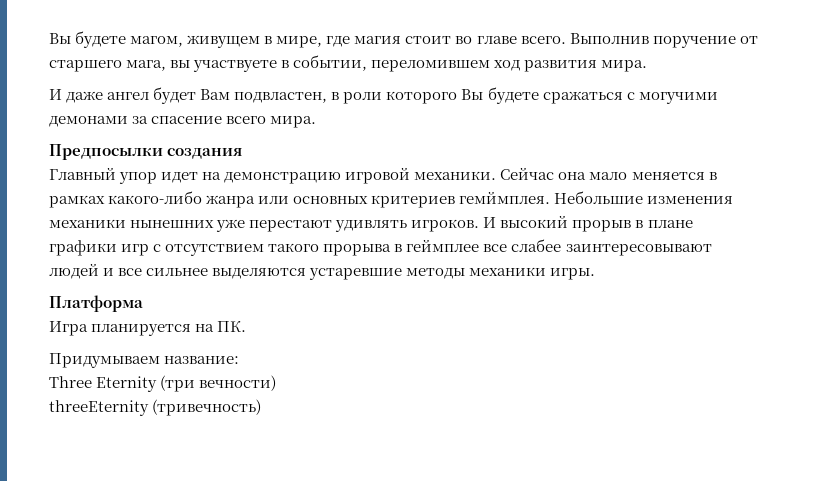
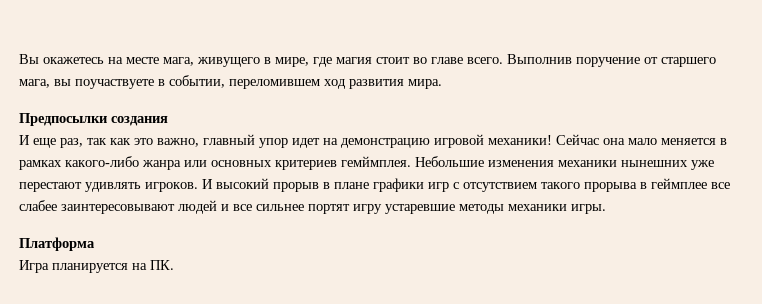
[49,31,261,48] Вы будете магом, живущем -> [19,54,260,67] Вы окажетесь на месте мага, живущего
[193,60,278,72] участвуете -> [75,79,154,89] поучаствуете
[49,87,718,104] [49,116,317,128] [49,144,243,160] [49,167,116,180] И даже ангел будет Вам подвластен, в роли которого Вы будете сражаться с могучими демонами за спасение всего мира. // Предпосылки создания // Главный -> [19,113,168,126] [19,134,255,148] Предпосылки создания // И еще раз, так как это важно, главный
[414,171,497,180] механики. -> [488,135,552,145] механики!
[212,268,307,279] выделяются -> [308,204,382,214] портят игру
[49,353,240,368] [49,375,277,392] [49,399,262,416] // Придумываем название: // Three Eternity (три вечности) // threeEternity (тривечность) -> (174, 265) none

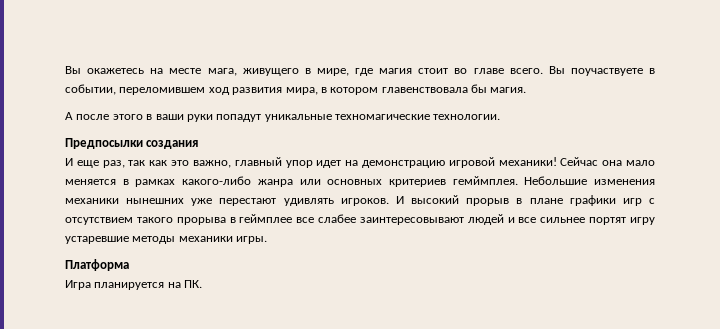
[507,54,716,67] [19,79,71,88] Выполнив поручение от старшего мага, вы -> [548,66,565,74] Вы
[408,79,442,89] мира. -> [285,84,527,95] [65,112,501,122] мира, в котором главенствовала бы магия. // А после этого в ваши руки попадут уникальные техномагические технологии.

